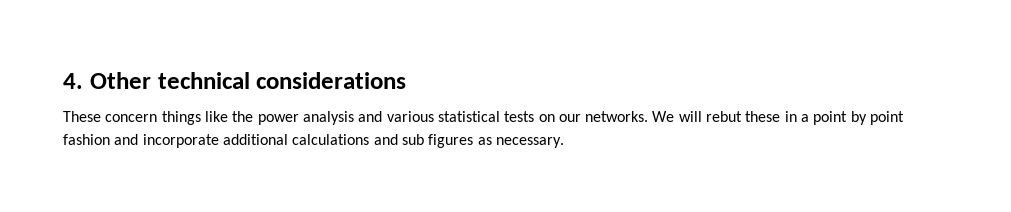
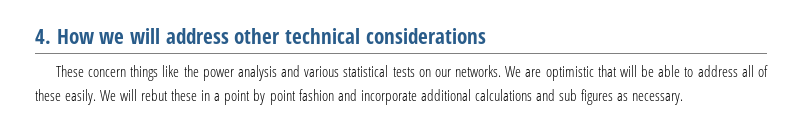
[89,72,151,89] Other -> [56,28,281,44] How we will address other
(675, 116) none -> [525,65,768,81] [35,89,117,105] are optimistic that will be able to address all of these easily. We

